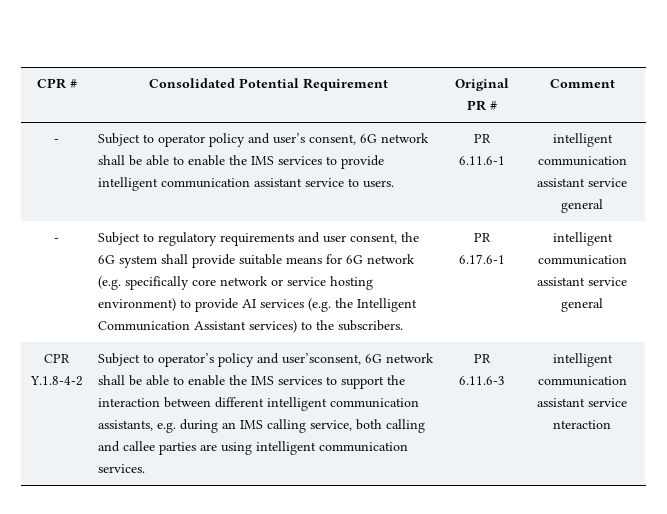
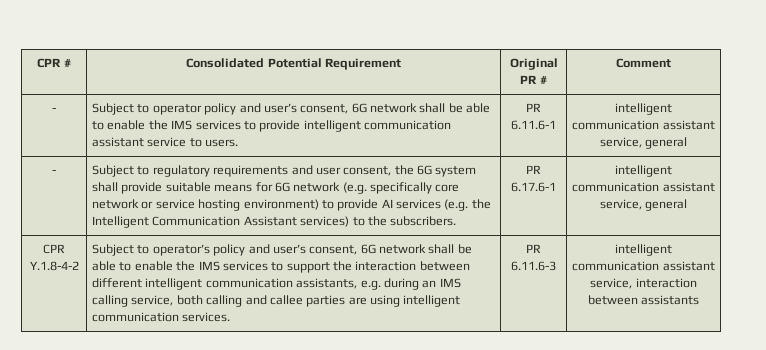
[588,178,627,187] service -> [599,137,642,148] service,
[588,277,627,286] service -> [599,199,642,210] service,
[282,353,362,365] user’sconsent, -> [272,244,358,255] user’s consent,
[588,398,627,407] [553,420,611,429] service nteraction -> [590,278,697,289] [587,295,700,305] service, interaction between assistants

